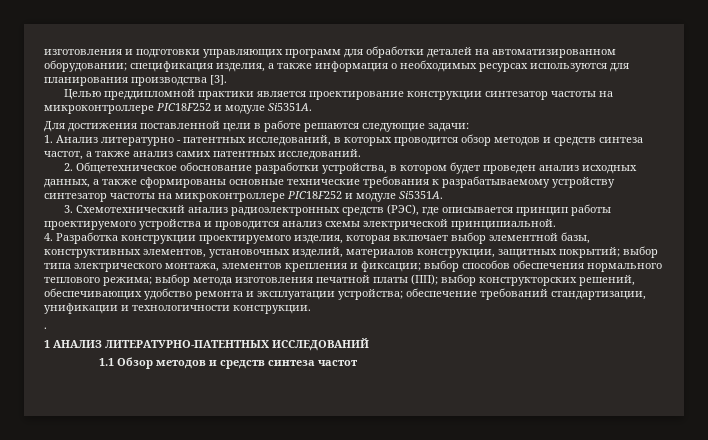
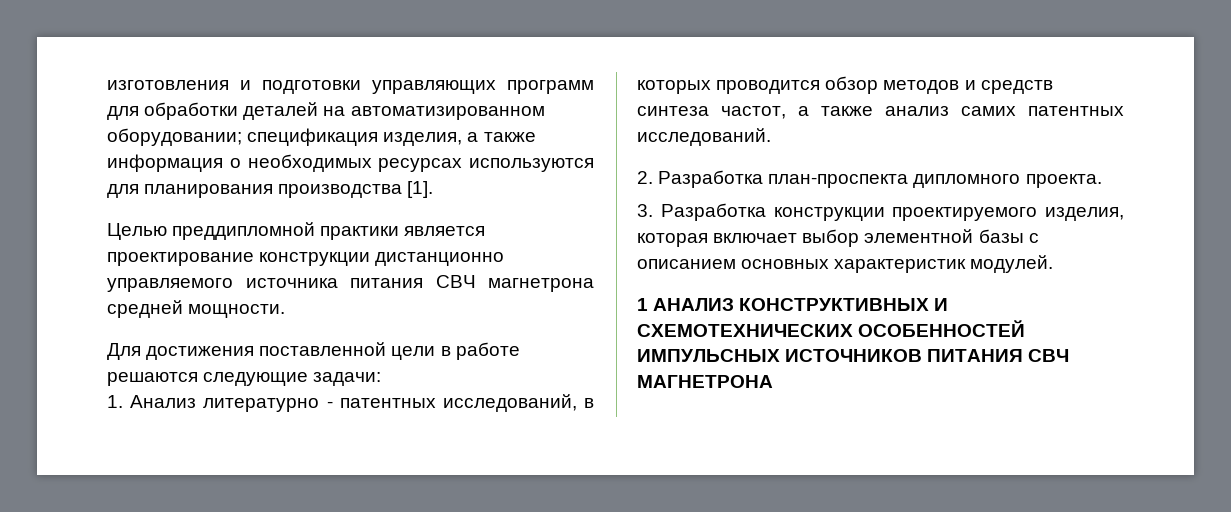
[210,75,227,85] [3]. -> [407,181,434,198] [1].
[485,91,614,100] [44,103,312,114] синтезатор частоты на микроконтроллере PIC18F252 и модуле Si5351A. -> [375,252,505,266] [107,275,594,292] [107,300,286,318] дистанционно управляемого источника питания СВЧ магнетрона средней мощности.
[76,162,638,174] [44,176,615,188] [44,191,443,202] [64,204,612,216] [44,219,556,230] [44,233,53,241] Общетехническое обоснование разработки устройства, в котором будет проведен анализ исходных данных, а также сформированы основные технические требования к разрабатываемому устройству синтезатор частоты на микроконтроллере PIC18F252 и модуле Si5351A. // 3. Схемотехнический анализ радиоэлектронных средств (РЭС), где описывается принцип работы проектируемого устройства и проводится анализ схемы электрической принципиальной. // 4. -> [658,170,1102,188] [637,204,653,217] Разработка план-проспекта дипломного проекта. // 3.
[561,232,590,244] [44,246,658,258] [44,260,662,272] [44,274,635,286] [44,288,646,300] [44,303,311,314] [44,327,47,329] [44,338,369,351] [98,357,358,369] базы, конструктивных элементов, установочных изделий, материалов конструкции, защитных покрытий; выбор типа электрического монтажа, элементов крепления и фиксации; выбор способов обеспечения нормального теплового режима; выбор метода изготовления печатной платы (ПП); выбор конструкторских решений, обеспечивающих удобство ремонта и эксплуатации устройства; обеспечение требований стандартизации, унификации и технологичности конструкции. // . // 1 АНАЛИЗ ЛИТЕРАТУРНО-ПАТЕНТНЫХ ИССЛЕДОВАНИЙ // 1.1 Обзор методов и средств синтеза частот -> [978,229,1039,243] [637,255,1054,273] [637,298,949,311] [637,320,1026,337] [637,349,1070,362] [637,375,773,388] базы с описанием основных характеристик модулей. // 1 АНАЛИЗ КОНСТРУКТИВНЫХ И СХЕМОТЕХНИЧЕСКИХ ОСОБЕННОСТЕЙ ИМПУЛЬСНЫХ ИСТОЧНИКОВ ПИТАНИЯ СВЧ МАГНЕТРОНА

